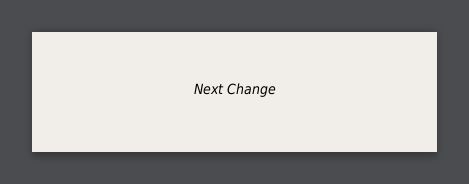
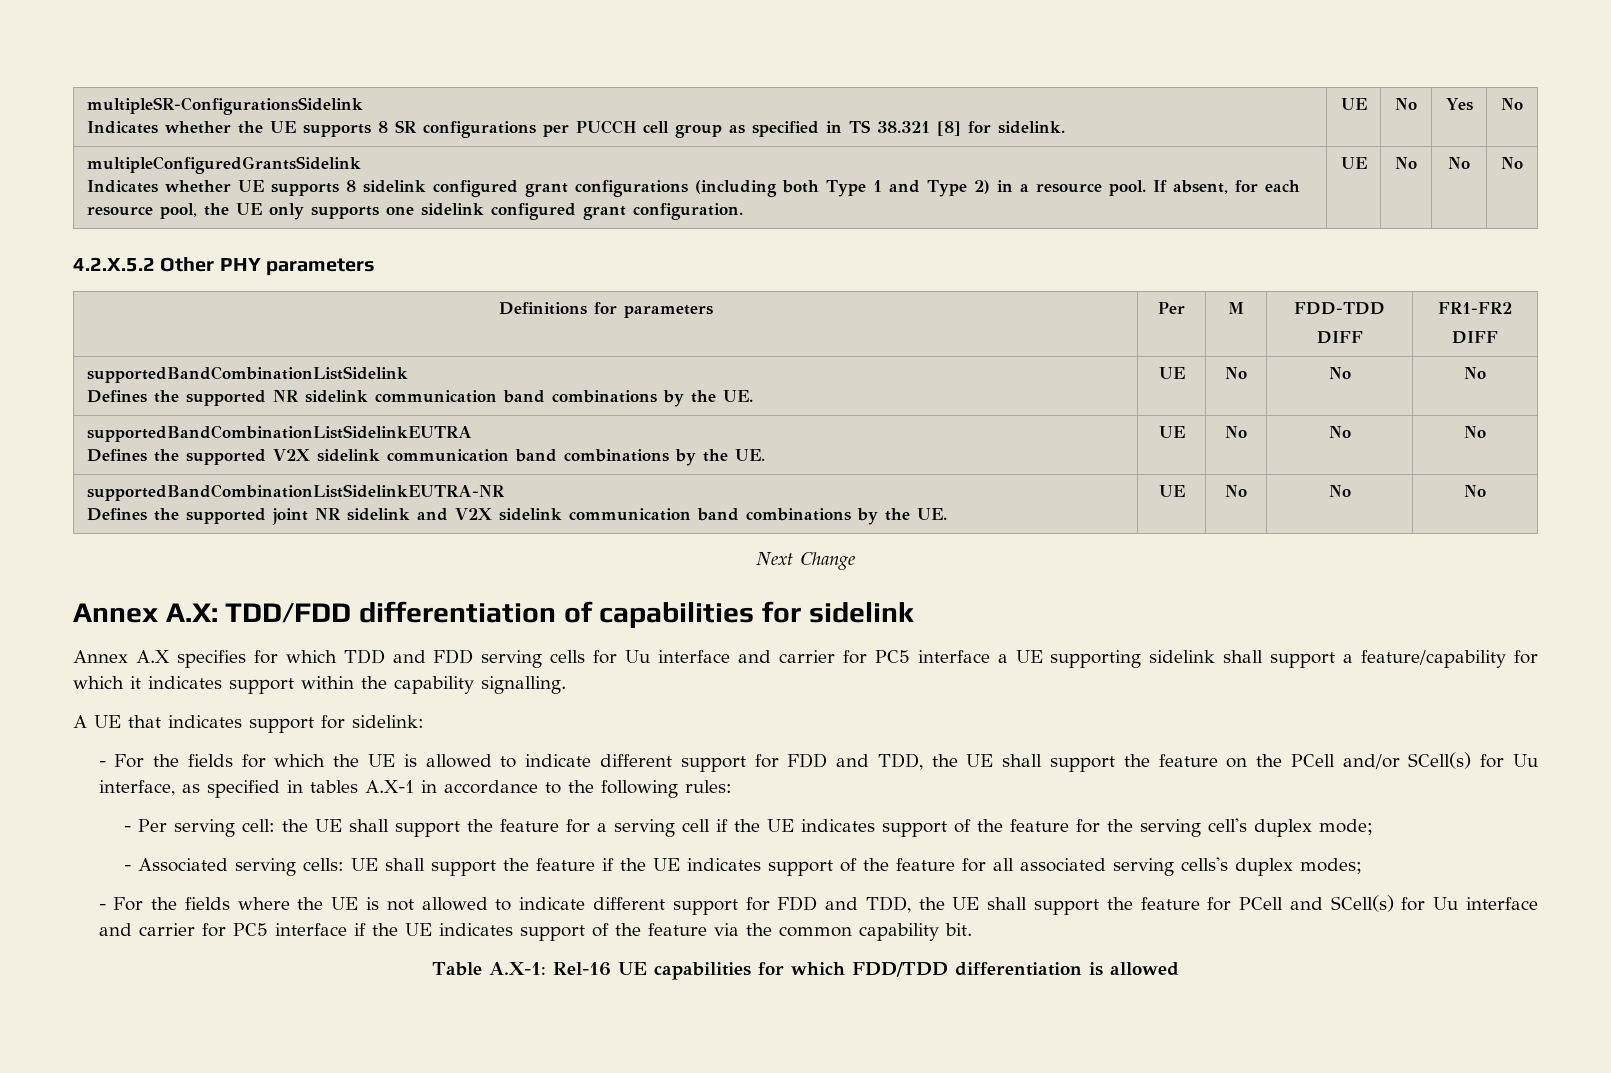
[193,83,276,97] Next Change -> [86,97,363,115] [86,120,1065,138] [1340,98,1367,110] [1395,98,1417,110] [1445,98,1473,111] [1501,98,1523,110] [86,156,361,174] [86,180,1300,197] [86,203,743,220] [1340,157,1367,169] [1395,157,1417,169] [1448,157,1470,169] [1501,157,1523,169] [73,257,376,276] [498,302,713,318] [1158,302,1185,314] [1228,302,1244,314] [1294,302,1385,315] [1316,331,1363,344] [1438,302,1512,314] [1452,331,1498,344] [86,366,408,383] [86,390,753,407] [1158,367,1185,379] [1225,367,1247,379] [1328,367,1351,379] [1464,367,1486,379] [86,425,472,442] [86,449,765,466] [1158,426,1185,438] [1225,426,1247,438] [1328,426,1351,438] [1464,426,1486,438] [86,484,505,501] [86,508,947,525] [1158,485,1185,497] [1225,485,1247,497] [1328,485,1351,497] [1464,485,1486,497] [756,552,855,570] [73,601,914,628] [73,649,1538,668] [73,676,566,694] [73,715,424,733] [98,752,1539,772] [98,780,732,798] [124,818,1374,837] [124,857,1363,876] [98,895,1539,915] [98,923,972,941] [432,962,1179,980] multipleSR-ConfigurationsSidelink // Indicates whether the UE supports 8 SR configurations per PUCCH cell group as specified in TS 38.321 [8] for sidelink. | UE | No | Yes | No // multipleConfiguredGrantsSidelink // Indicates whether UE supports 8 sidelink configured grant configurations (including both Type 1 and Type 2) in a resource pool. If absent, for each resource pool, the UE only supports one sidelink configured grant configuration. | UE | No | No | No // 4.2.X.5.2 Other PHY parameters // Definitions for parameters | Per | M | FDD-TDD // DIFF | FR1-FR2 // DIFF // supportedBandCombinationListSidelink // Defines the supported NR sidelink communication band combinations by the UE. | UE | No | No | No // supportedBandCombinationListSidelinkEUTRA // Defines the supported V2X sidelink communication band combinations by the UE. | UE | No | No | No // supportedBandCombinationListSidelinkEUTRA-NR // Defines the supported joint NR sidelink and V2X sidelink communication band combinations by the UE. | UE | No | No | No // Next Change // Annex A.X: TDD/FDD differentiation of capabilities for sidelink // Annex A.X specifies for which TDD and FDD serving cells for Uu interface and carrier for PC5 interface a UE supporting sidelink shall support a feature/capability for which it indicates support within the capability signalling. // A UE that indicates support for sidelink: // - For the fields for which the UE is allowed to indicate different support for FDD and TDD, the UE shall support the feature on the PCell and/or SCell(s) for Uu interface, as specified in tables A.X-1 in accordance to the following rules: // - Per serving cell: the UE shall support the feature for a serving cell if the UE indicates support of the feature for the serving cell's duplex mode; // - Associated serving cells: UE shall support the feature if the UE indicates support of the feature for all associated serving cells's duplex modes; // - For the fields where the UE is not allowed to indicate different support for FDD and TDD, the UE shall support the feature for PCell and SCell(s) for Uu interface and carrier for PC5 interface if the UE indicates support of the feature via the common capability bit. // Table A.X-1: Rel-16 UE capabilities for which FDD/TDD differentiation is allowed

